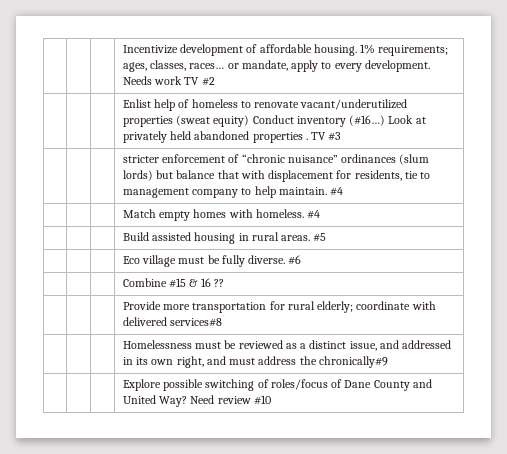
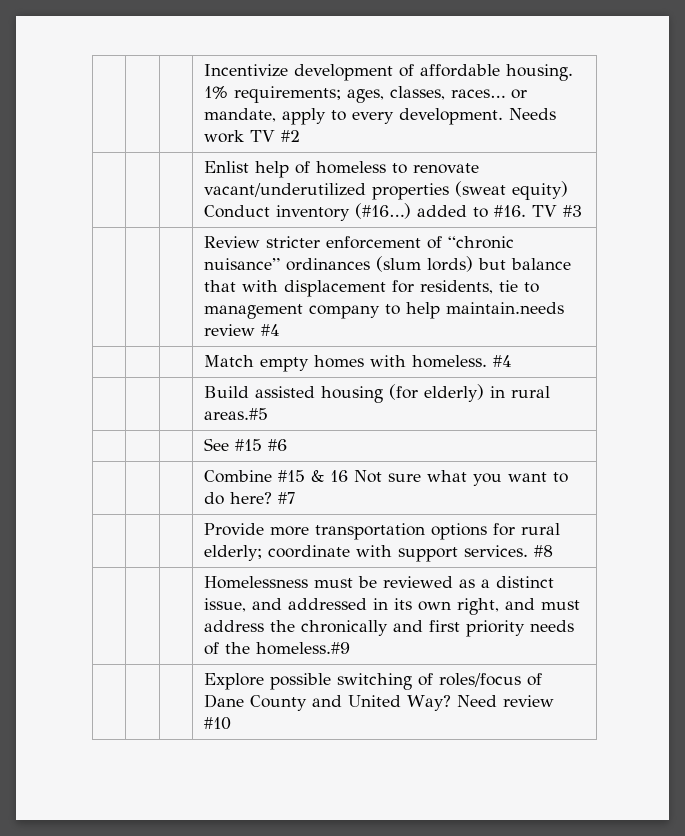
[388,115,426,124] [122,131,308,143] Look at privately held abandoned properties . -> [417,205,527,218] added to #16.
(342, 136) none -> [204,236,261,248] Review
[278,187,327,195] maintain. -> [446,302,565,314] [204,324,256,336] maintain.needs review
[238,232,327,242] [122,255,286,267] in rural areas. #5 // | | | Eco village must be fully diverse. -> [389,384,551,402] [204,408,269,420] [204,438,263,451] (for elderly) in rural areas.#5 // | | | See #15
[213,279,224,287] ?? -> [354,470,569,486] [204,492,296,505] Not sure what you want to do here? #7
(267, 307) none -> [431,523,488,540] options
[122,317,223,327] delivered services#8 -> [398,545,554,562] support services. #8
[318,356,388,368] chronically#9 -> [301,620,575,637] [204,642,351,655] chronically and first priority needs of the homeless.#9

